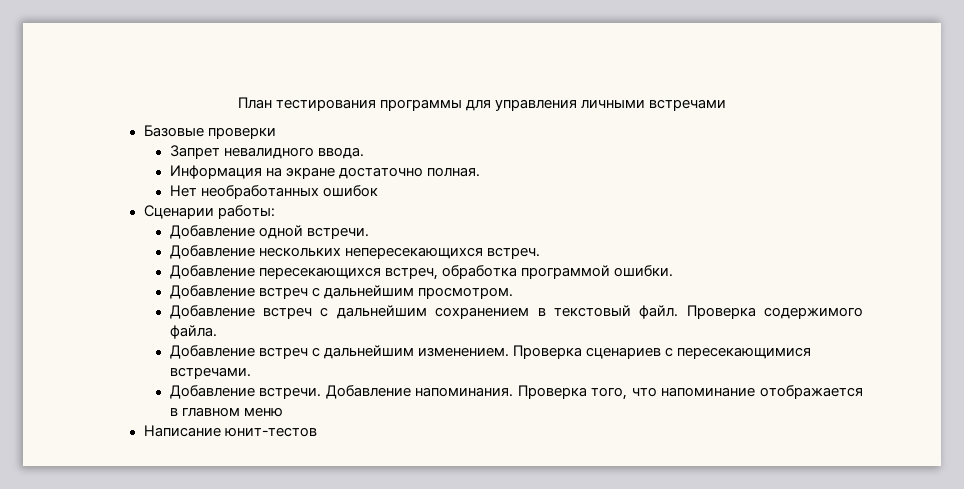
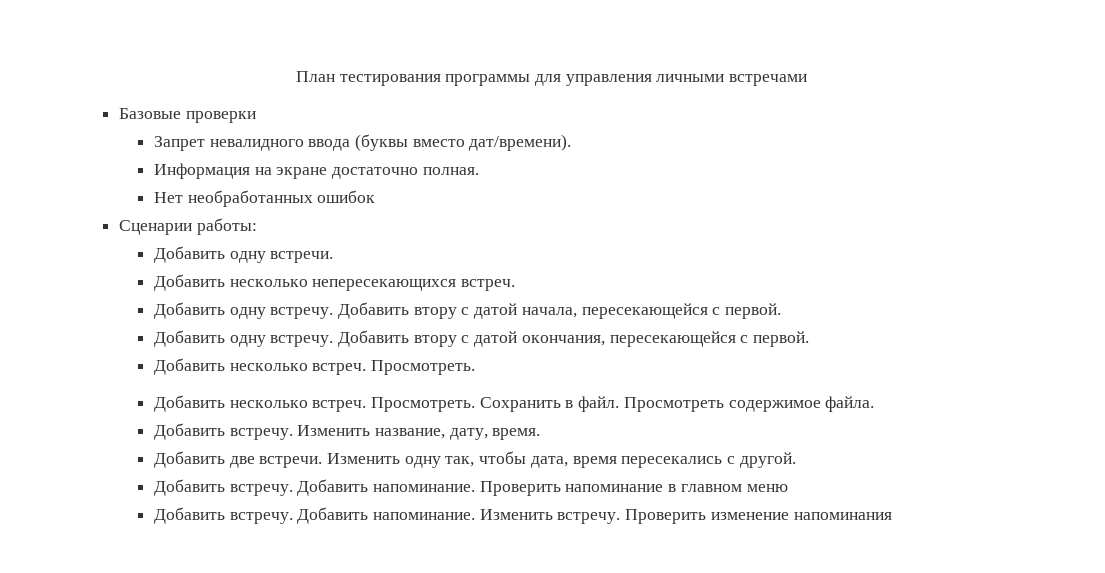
[317,147,364,159] ввода. -> [308,134,572,151] ввода (буквы вместо дат/времени).
[169,225,303,239] Добавление одной -> [153,246,266,263] Добавить одну
[169,245,341,259] Добавление нескольких -> [153,274,308,291] Добавить несколько
[169,265,673,280] [169,285,513,299] [169,305,863,319] [169,325,217,339] [169,345,812,359] [169,367,251,379] [169,385,863,400] [169,407,283,417] [143,425,317,437] Добавление пересекающихся встреч, обработка программой ошибки. // Добавление встреч с дальнейшим просмотром. // Добавление встреч с дальнейшим сохранением в текстовый файл. Проверка содержимого файла. // Добавление встреч с дальнейшим изменением. Проверка сценариев с пересекающимися встречами. // Добавление встречи. Добавление напоминания. Проверка того, что напоминание отображается в главном меню // Написание юнит-тестов -> [153,302,782,319] [153,330,810,347] [153,358,476,375] [153,395,875,412] [153,423,541,440] [153,451,796,468] [153,479,788,496] [153,507,892,524] Добавить одну встречу. Добавить втору с датой начала, пересекающейся с первой. // Добавить одну встречу. Добавить втору с датой окончания, пересекающейся с первой. // Добавить несколько встреч. Просмотреть. // Добавить несколько встреч. Просмотреть. Сохранить в файл. Просмотреть содержимое файла. // Добавить встречу. Изменить название, дату, время. // Добавить две встречи. Изменить одну так, чтобы дата, время пересекались с другой. // Добавить встречу. Добавить напоминание. Проверить напоминание в главном меню // Добавить встречу. Добавить напоминание. Изменить встречу. Проверить изменение напоминания

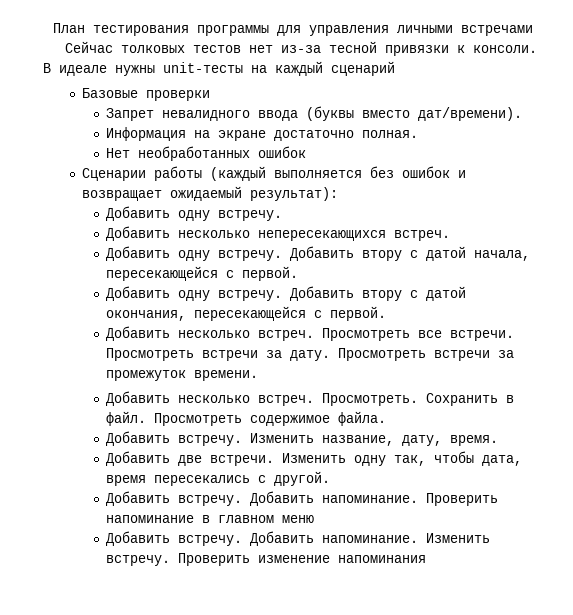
(808, 80) none -> [64,41,537,56] [43,61,395,76] // Сейчас толковых тестов нет из-за тесной привязки к консоли. В идеале нужны unit-тесты на каждый сценарий
[196,218,257,235] [153,246,334,263] работы: // Добавить одну встречи. -> [154,166,467,181] [82,186,339,201] [106,206,283,221] работы (каждый выполняется без ошибок и возвращает ожидаемый результат): // Добавить одну встречу.
[371,360,476,375] Просмотреть. -> [322,328,515,341] [106,348,515,361] [106,370,259,381] Просмотреть все встречи. Просмотреть встречи за дату. Просмотреть встречи за промежуток времени.

